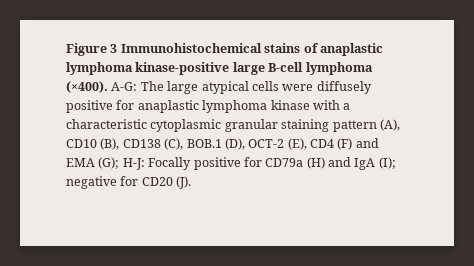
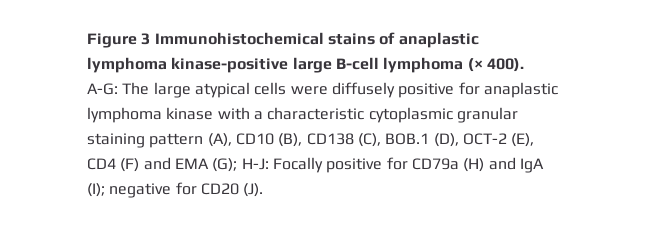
[66,81,108,93] (×400). -> [467,58,524,72] (× 400).

